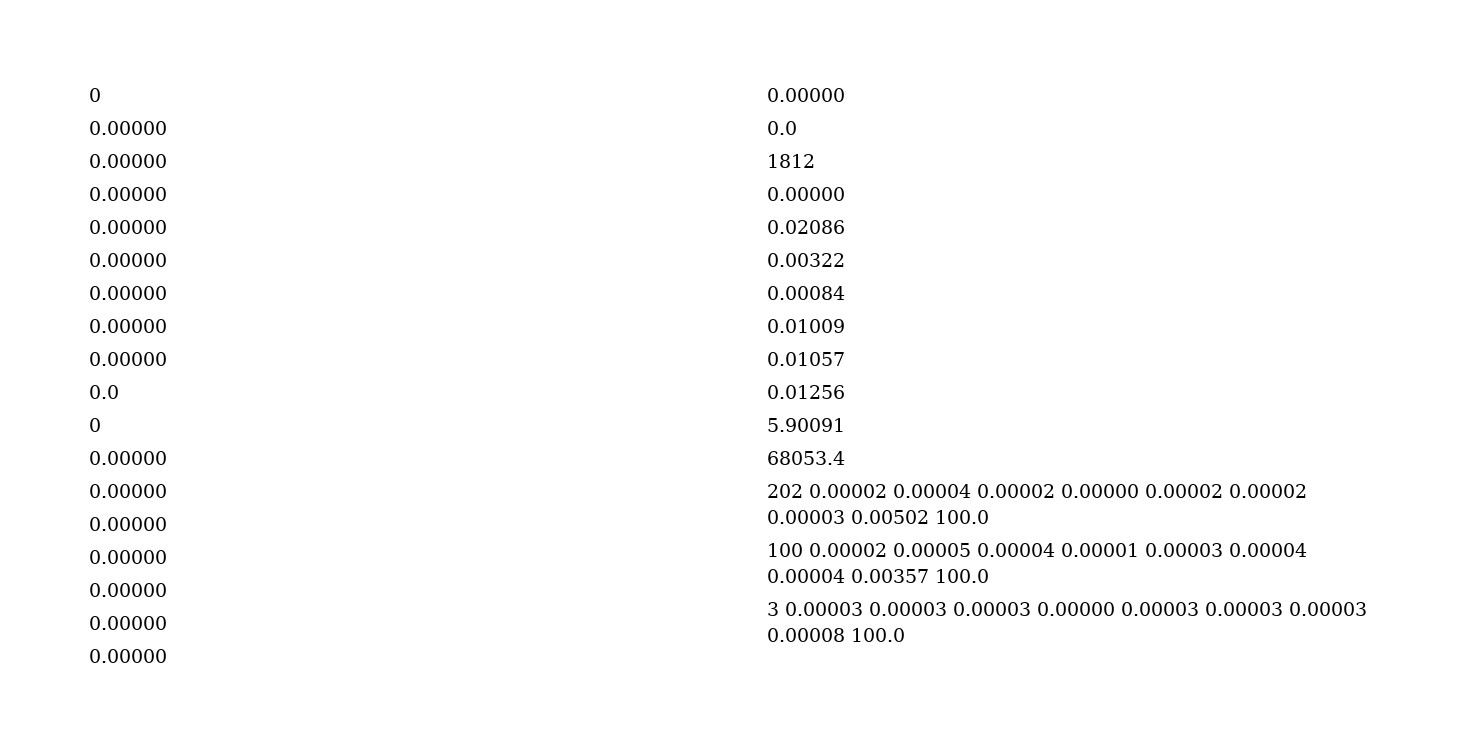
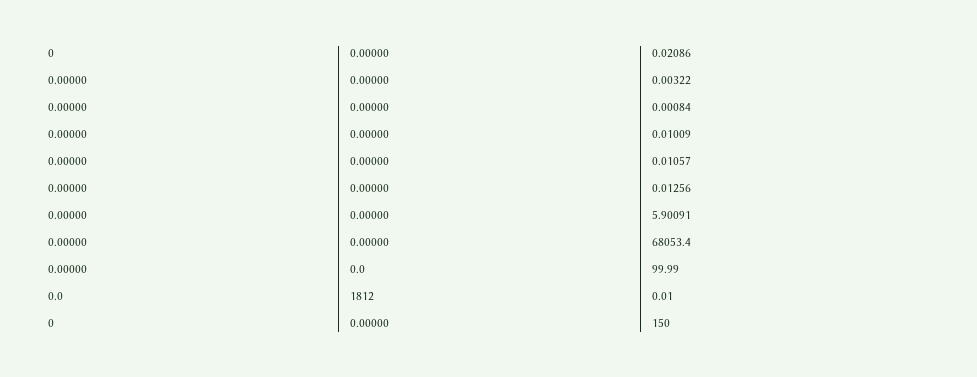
[767,484,1307,498] [767,510,989,524] [767,543,1307,557] [767,569,989,583] [767,602,1367,616] [767,628,905,642] 202 0.00002 0.00004 0.00002 0.00000 0.00002 0.00002 0.00003 0.00502 100.0 // 100 0.00002 0.00005 0.00004 0.00001 0.00003 0.00004 0.00004 0.00357 100.0 // 3 0.00003 0.00003 0.00003 0.00000 0.00003 0.00003 0.00003 0.00008 100.0 -> [652,265,679,273] [652,292,673,300] [652,318,670,327] 99.99 // 0.01 // 150

